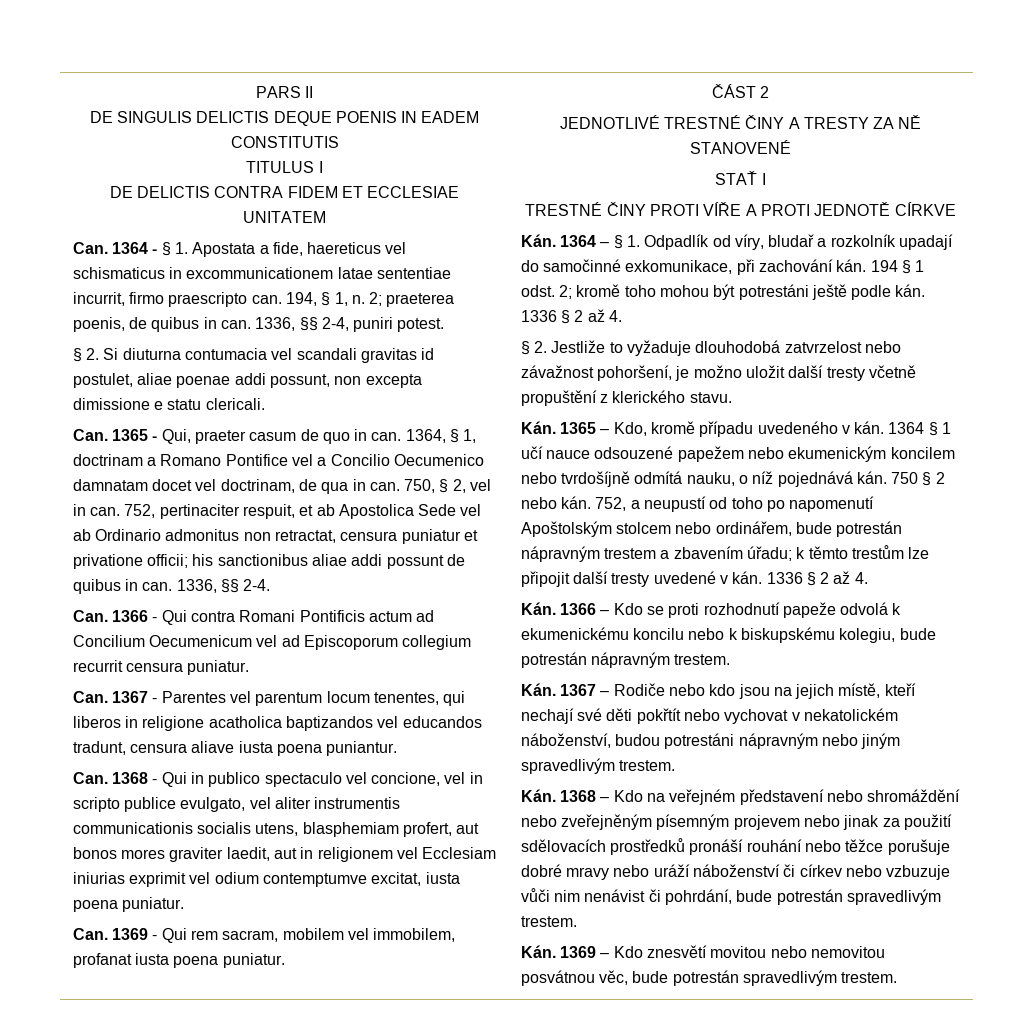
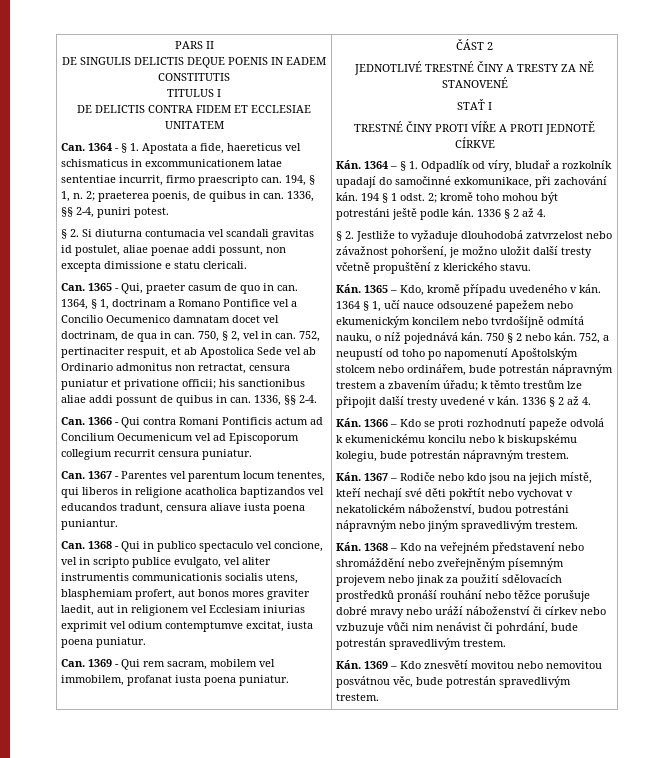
[942,422,952,434] 1 -> [372,301,382,312] 1,

